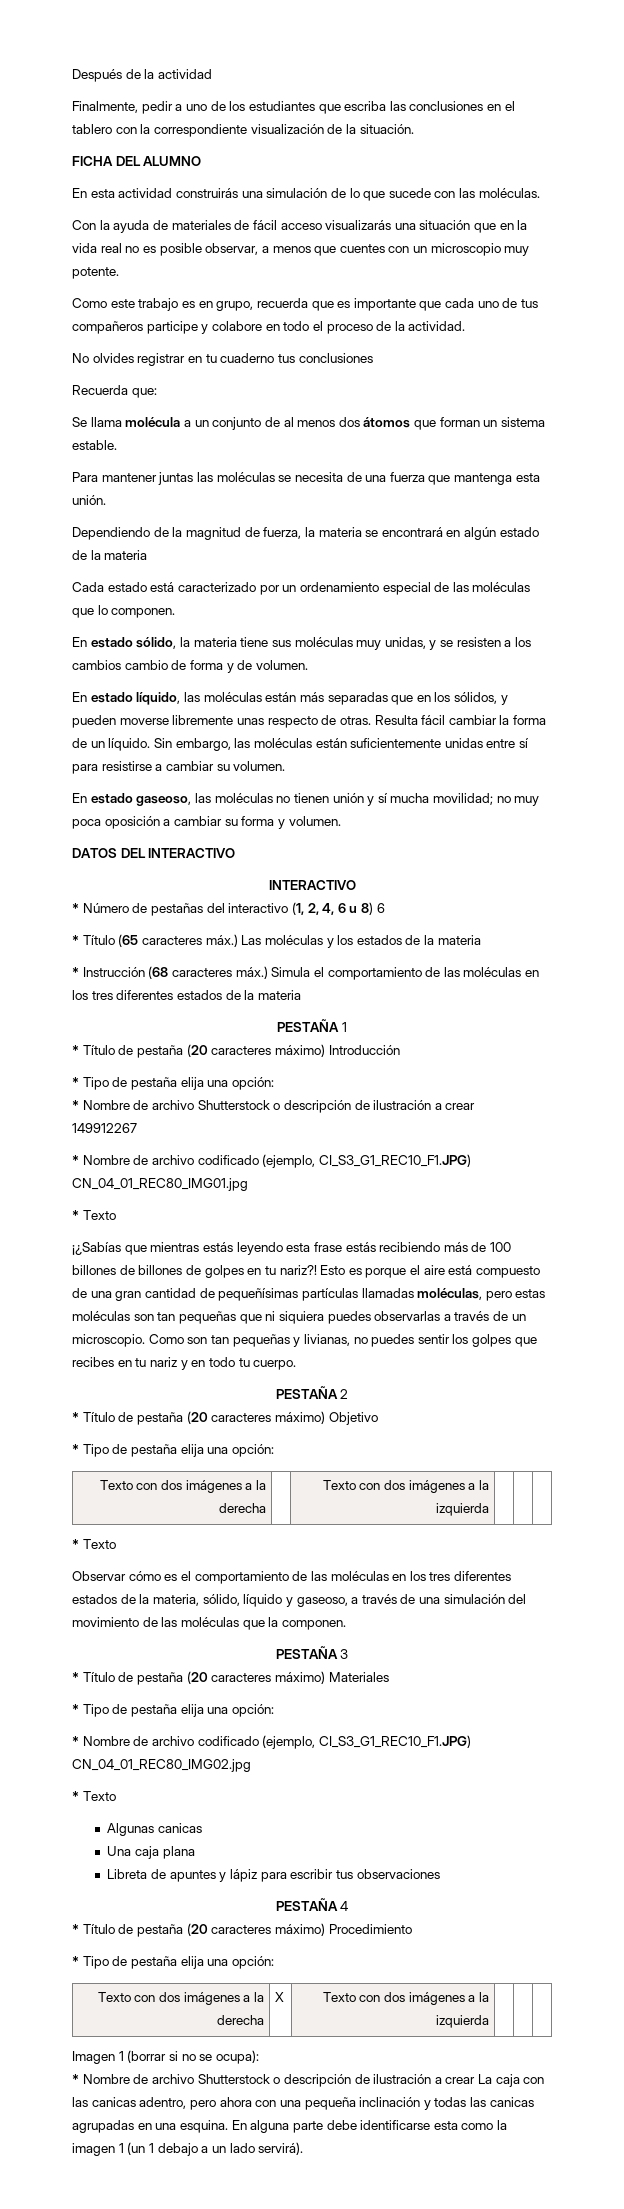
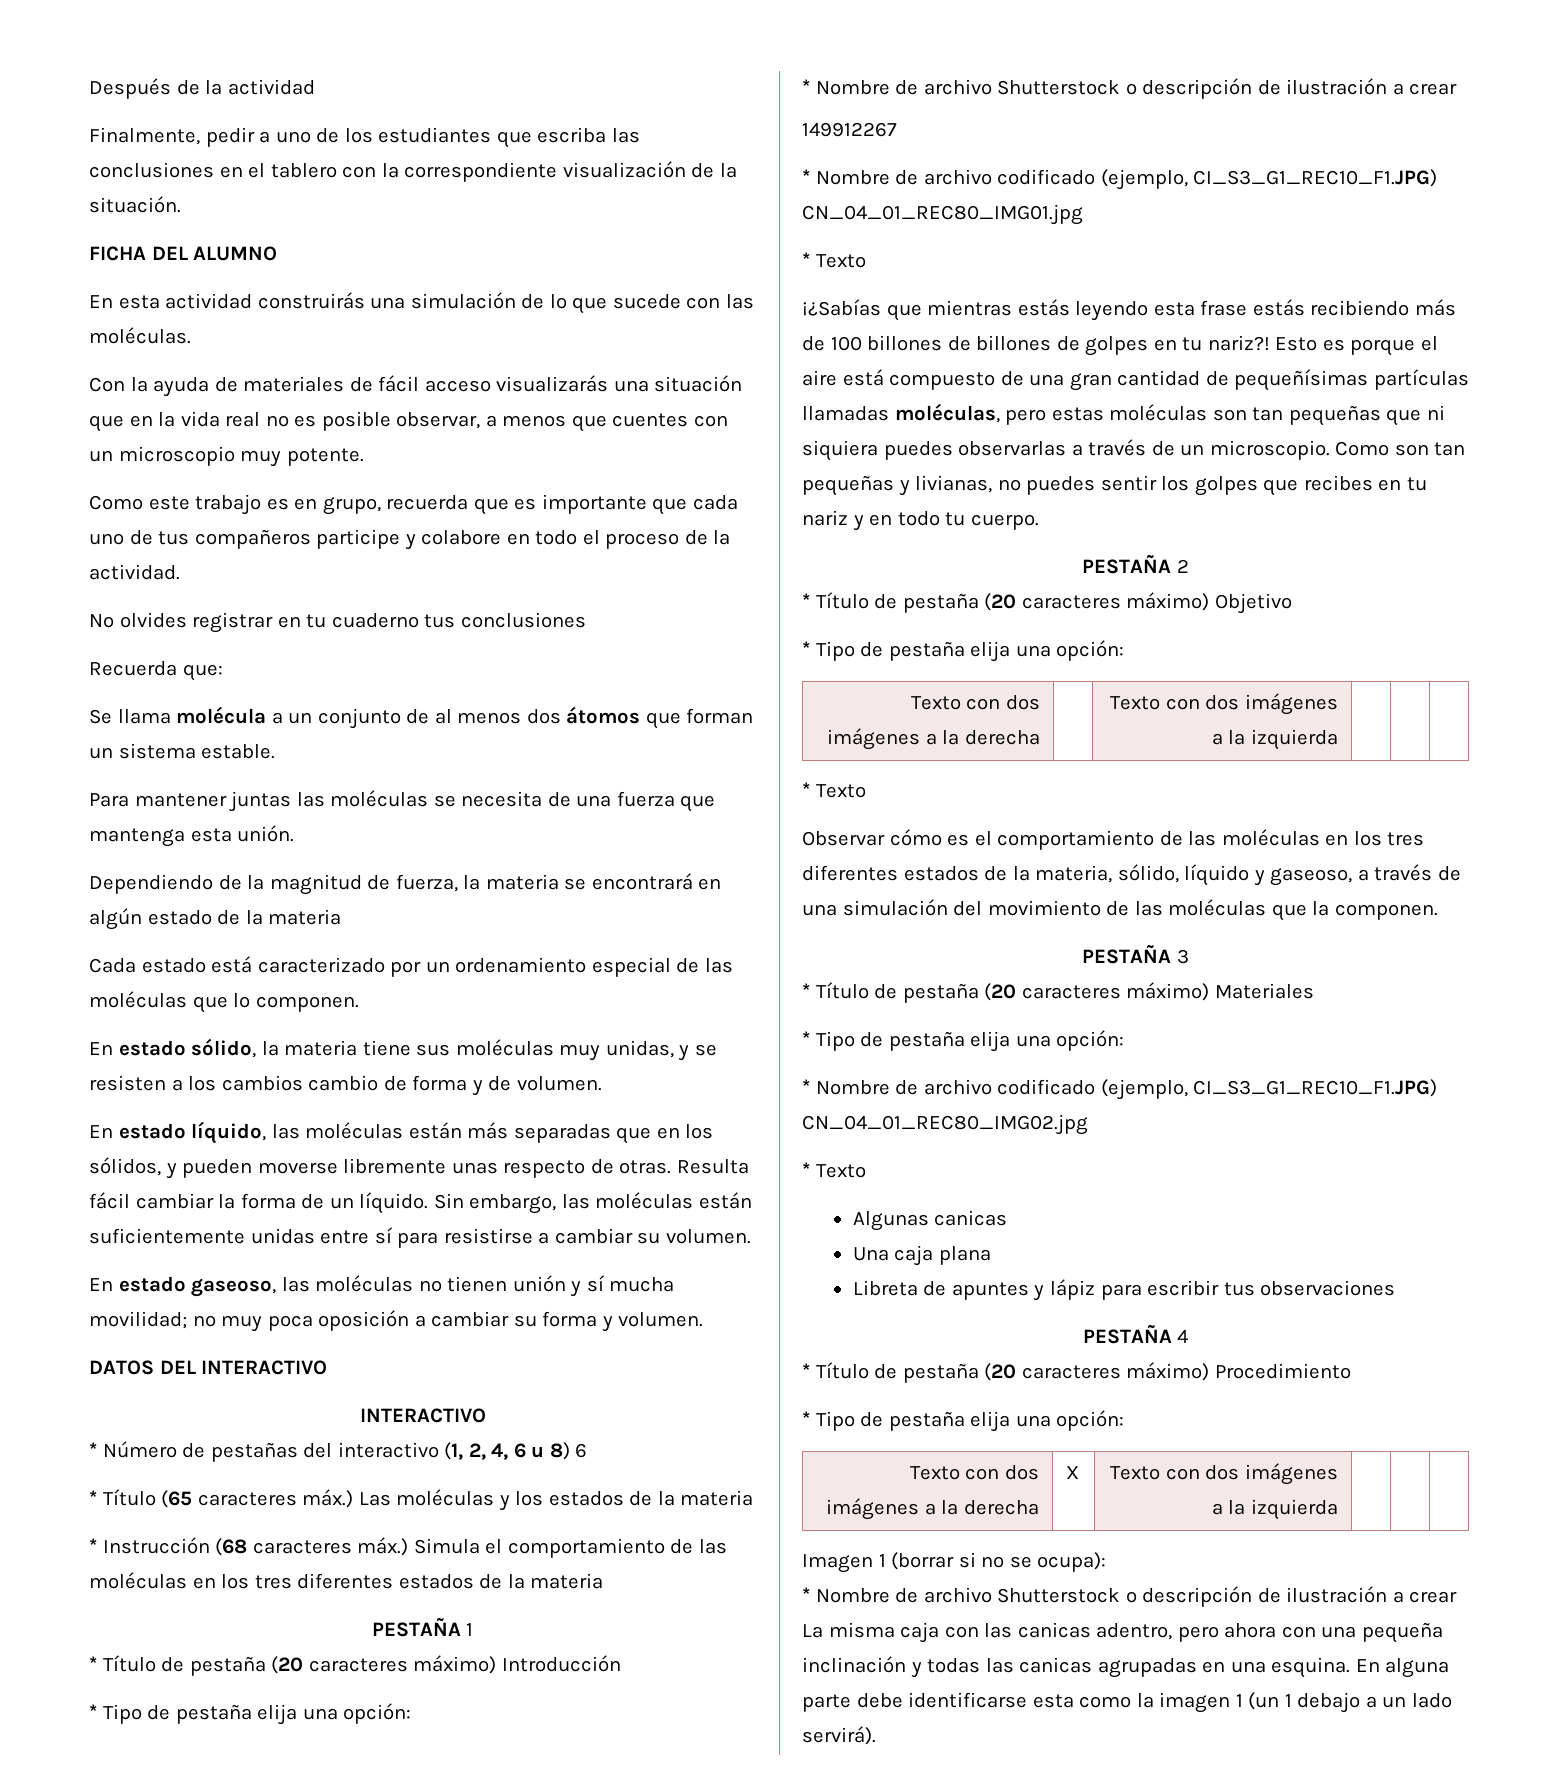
(493, 2079) none -> [828,1622,895,1638] misma

